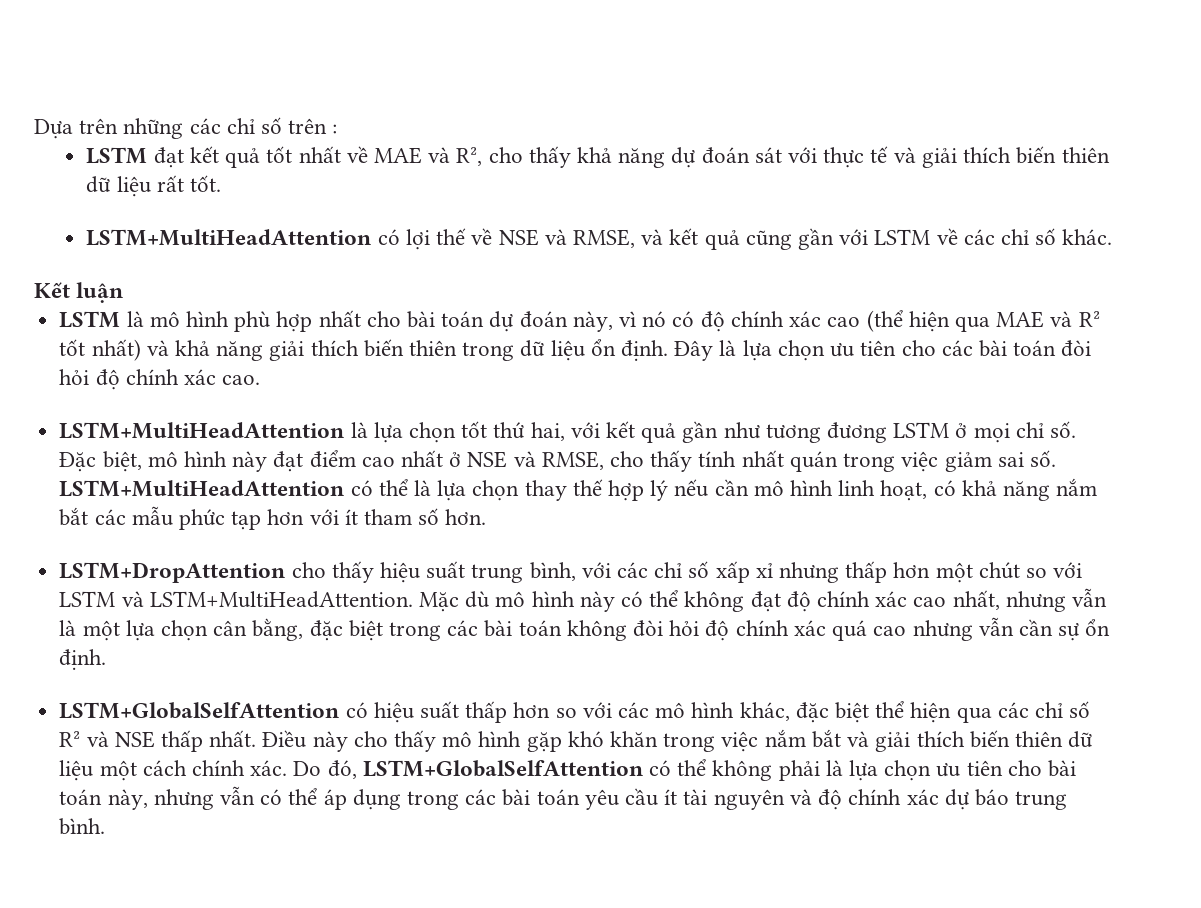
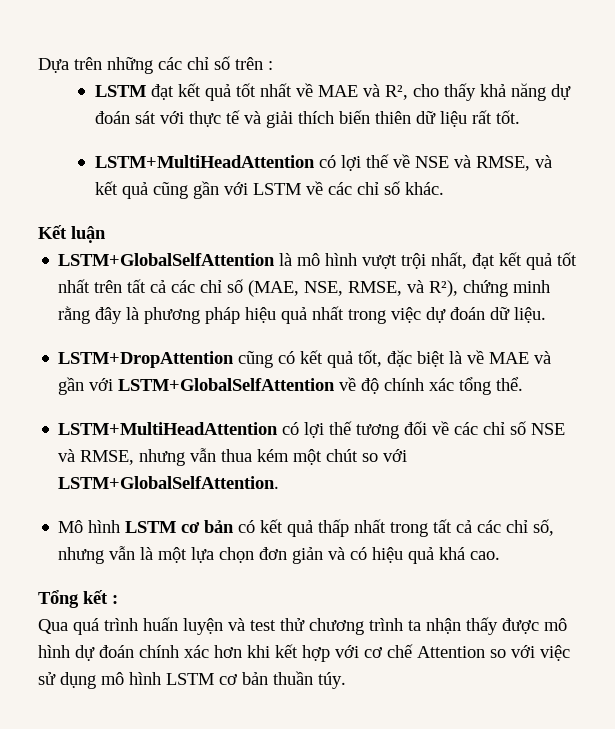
[59,311,121,328] LSTM -> [58,253,276,266] LSTM+GlobalSelfAttention
[234,310,1100,332] [59,339,1092,361] [59,369,261,390] [59,421,1077,443] [59,450,1056,472] [59,478,1098,501] [59,506,487,530] [59,561,1083,583] [59,590,1000,612] phù hợp nhất cho bài toán dự đoán này, vì nó có độ chính xác cao (thể hiện qua MAE và R² tốt nhất) và khả năng giải thích biến thiên trong dữ liệu ổn định. Đây là lựa chọn ưu tiên cho các bài toán đòi hỏi độ chính xác cao. // LSTM+MultiHeadAttention là lựa chọn tốt thứ hai, với kết quả gần như tương đương LSTM ở mọi chỉ số. Đặc biệt, mô hình này đạt điểm cao nhất ở NSE và RMSE, cho thấy tính nhất quán trong việc giảm sai số. LSTM+MultiHeadAttention có thể là lựa chọn thay thế hợp lý nếu cần mô hình linh hoạt, có khả năng nắm bắt các mẫu phức tạp hơn với ít tham số hơn. // LSTM+DropAttention cho thấy hiệu suất trung bình, với các chỉ số xấp xỉ nhưng thấp hơn một chút so với LSTM và LSTM+MultiHeadAttention. Mặc dù mô hình này có thể không đạt độ chính xác cao nhất, -> [362,252,578,270] [58,279,551,297] [58,306,547,324] [58,350,552,368] [58,377,524,395] [58,421,566,439] [58,448,408,466] [58,476,280,489] [58,519,555,537] vượt trội nhất, đạt kết quả tốt nhất trên tất cả các chỉ số (MAE, NSE, RMSE, và R²), chứng minh rằng đây là phương pháp hiệu quả nhất trong việc dự đoán dữ liệu. // LSTM+DropAttention cũng có kết quả tốt, đặc biệt là về MAE và gần với LSTM+GlobalSelfAttention về độ chính xác tổng thể. // LSTM+MultiHeadAttention có lợi thế tương đối về các chỉ số NSE và RMSE, nhưng vẫn thua kém một chút so với LSTM+GlobalSelfAttention. // Mô hình LSTM cơ bản có kết quả thấp nhất trong tất cả các chỉ số,
[213,617,1111,641] [59,649,107,670] [59,701,1091,723] [59,729,1093,752] [59,759,1077,781] [59,786,1068,810] [59,818,106,835] cân bằng, đặc biệt trong các bài toán không đòi hỏi độ chính xác quá cao nhưng vẫn cần sự ổn định. // LSTM+GlobalSelfAttention có hiệu suất thấp hơn so với các mô hình khác, đặc biệt thể hiện qua các chỉ số R² và NSE thấp nhất. Điều này cho thấy mô hình gặp khó khăn trong việc nắm bắt và giải thích biến thiên dữ liệu một cách chính xác. Do đó, LSTM+GlobalSelfAttention có thể không phải là lựa chọn ưu tiên cho bài toán này, nhưng vẫn có thể áp dụng trong các bài toán yêu cầu ít tài nguyên và độ chính xác dự báo trung bình. -> [259,547,501,564] [38,590,118,608] [38,617,567,635] [38,644,570,662] [38,671,346,689] đơn giản và có hiệu quả khá cao. // Tổng kết : // Qua quá trình huấn luyện và test thử chương trình ta nhận thấy được mô hình dự đoán chính xác hơn khi kết hợp với cơ chế Attention so với việc sử dụng mô hình LSTM cơ bản thuần túy.

